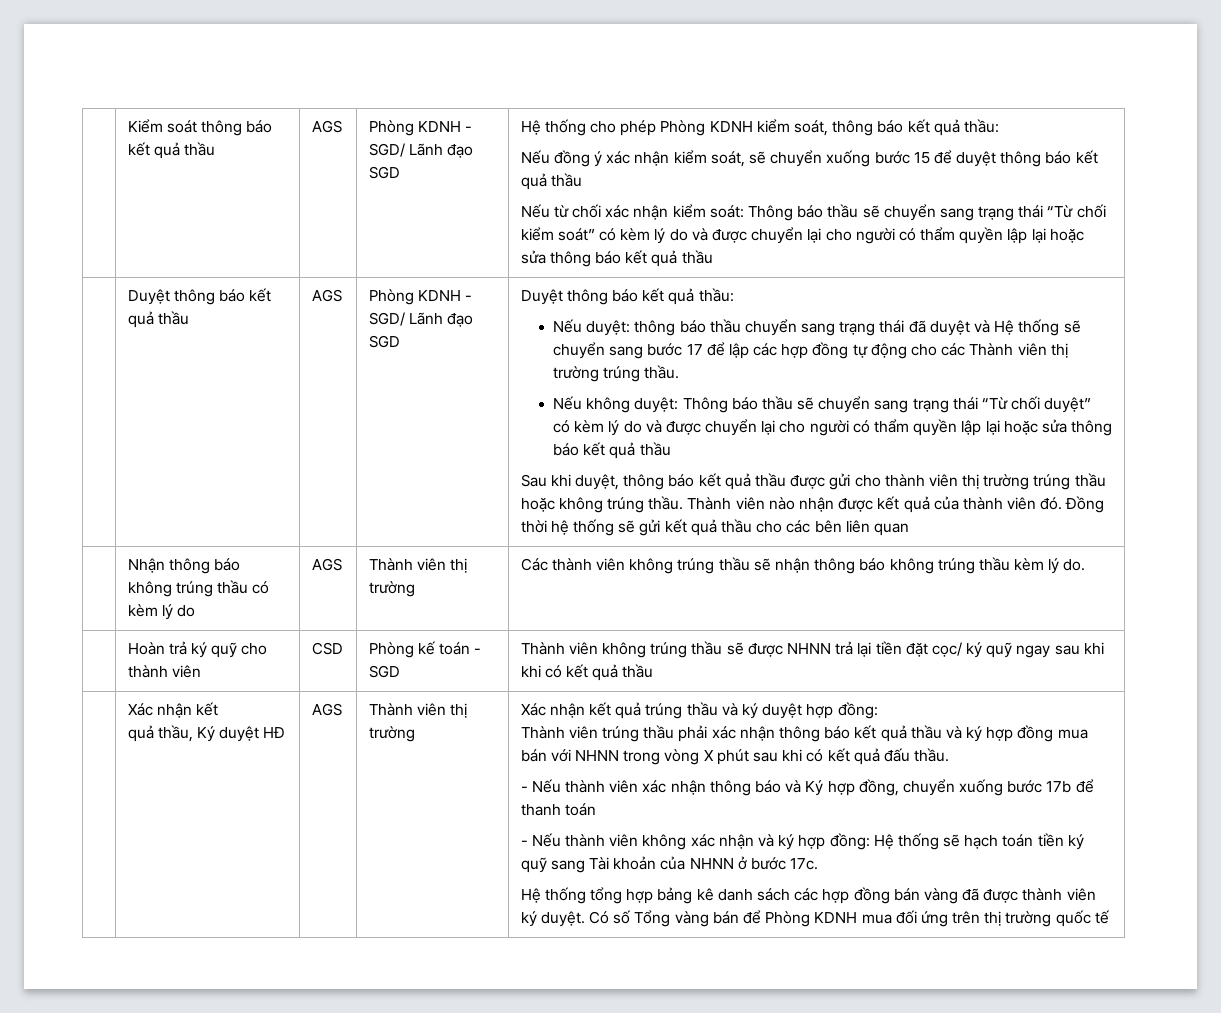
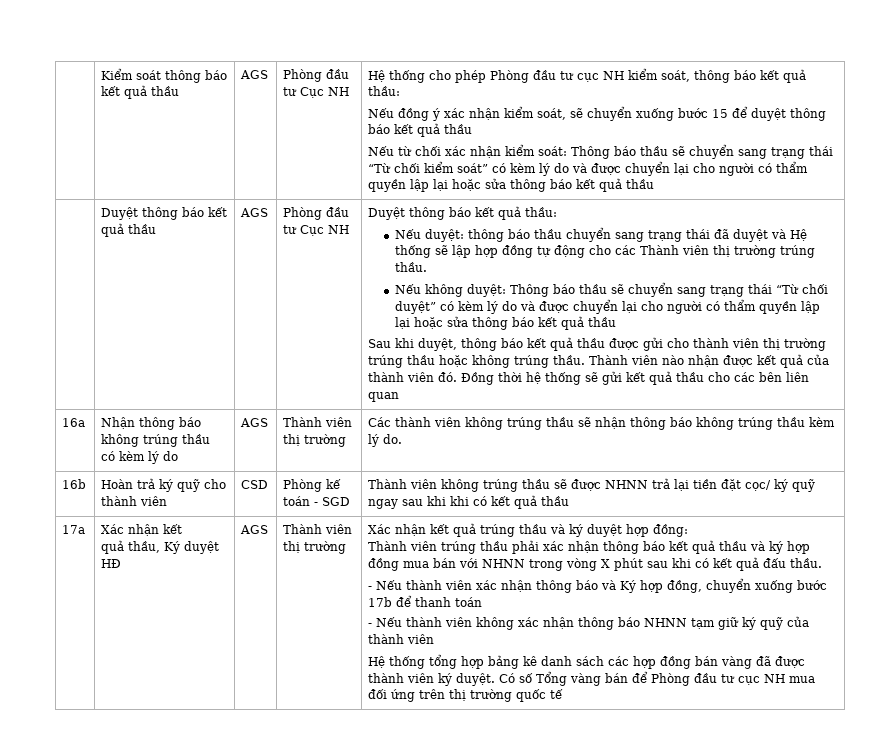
[417,121,473,132] [368,143,474,158] [368,166,400,179] KDNH - SGD/ Lãnh đạo SGD -> [326,69,350,79] [283,87,350,98] đầu tư Cục NH
[709,121,753,132] KDNH -> [533,70,625,82] đầu tư cục NH
[417,290,473,301] [368,312,474,327] [368,335,400,348] KDNH - SGD/ Lãnh đạo SGD -> [326,207,350,217] [283,225,350,236] đầu tư Cục NH
[552,342,778,359] chuyển sang bước 17 để lập các -> [451,245,471,258] lập
(909, 529) none -> [62,418,86,427] 16a
(1086, 565) none -> [62,479,87,489] 16b
(654, 671) none -> [62,525,86,534] 17a
[757,833,1084,850] [520,856,819,873] và ký hợp đồng: Hệ thống sẽ hạch toán tiền ký quỹ sang Tài khoản của NHNN ở bước 17c. -> [578,616,810,630] [368,634,435,644] thông báo NHNN tạm giữ ký quỹ của thành viên
[814,912,858,923] KDNH -> [694,673,786,685] đầu tư cục NH

